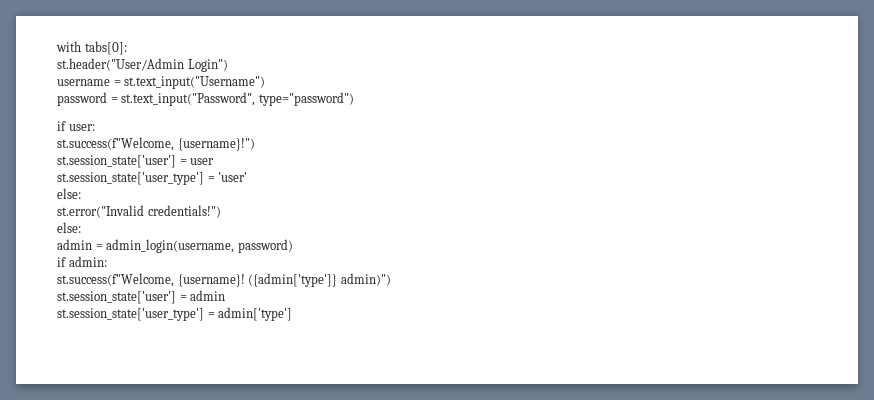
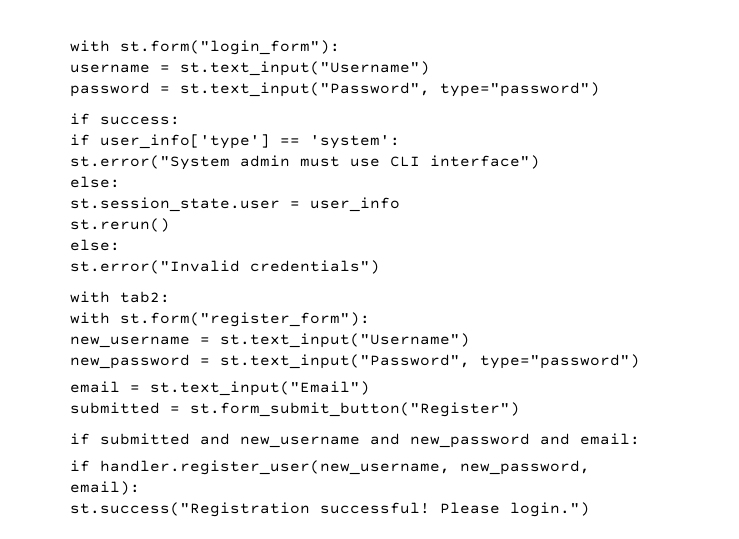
[56,41,127,55] [57,58,228,72] with tabs[0]: // st.header("User/Admin Login") -> [70,40,340,55] with st.form("login_form"):
[68,124,95,131] [57,137,255,151] [57,155,215,168] [57,172,248,185] [57,188,81,199] [57,205,221,218] [57,222,81,233] [57,239,293,253] [57,256,107,267] [57,273,391,287] [57,290,226,304] [57,307,293,321] user: // st.success(f"Welcome, {username}!") // st.session_state['user'] = user // st.session_state['user_type'] = 'user' // else: // st.error("Invalid credentials!") // else: // admin = admin_login(username, password) // if admin: // st.success(f"Welcome, {username}! ({admin['type']} admin)") // st.session_state['user'] = admin // st.session_state['user_type'] = admin['type'] -> [100,116,180,125] [70,134,400,149] [70,155,540,170] [70,176,120,188] [70,197,400,212] [70,218,170,232] [70,239,120,251] [70,260,380,274] [70,291,170,303] [70,312,370,327] [70,333,470,348] [70,354,640,369] [70,381,370,396] [70,402,520,417] [70,433,640,448] [70,460,590,475] [70,481,140,495] [70,502,590,517] success: // if user_info['type'] == 'system': // st.error("System admin must use CLI interface") // else: // st.session_state.user = user_info // st.rerun() // else: // st.error("Invalid credentials") // with tab2: // with st.form("register_form"): // new_username = st.text_input("Username") // new_password = st.text_input("Password", type="password") // email = st.text_input("Email") // submitted = st.form_submit_button("Register") // if submitted and new_username and new_password and email: // if handler.register_user(new_username, new_password, email): // st.success("Registration successful! Please login.")

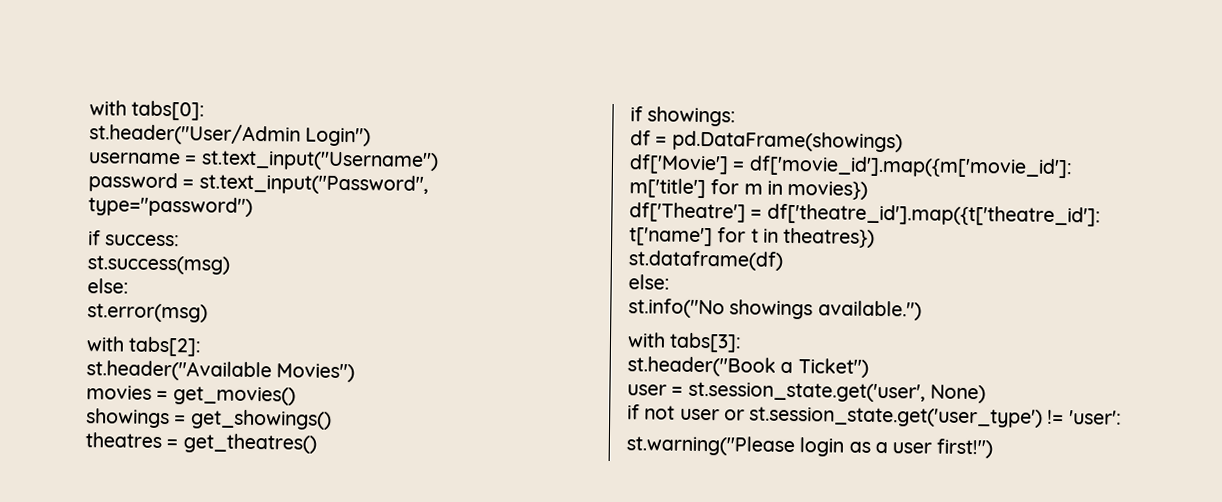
[70,40,340,55] with st.form("login_form"): -> [89,100,206,121] [89,123,372,147] with tabs[0]: // st.header("User/Admin Login")
[70,134,400,149] [70,155,540,170] [70,176,120,188] [70,197,400,212] [70,218,170,232] [70,239,120,251] [70,260,380,274] [70,291,170,303] [70,312,370,327] [70,333,470,348] [70,354,640,369] [70,381,370,396] [70,402,520,417] [70,433,640,448] [70,460,590,475] [70,481,140,495] [70,502,590,517] if user_info['type'] == 'system': // st.error("System admin must use CLI interface") // else: // st.session_state.user = user_info // st.rerun() // else: // st.error("Invalid credentials") // with tab2: // with st.form("register_form"): // new_username = st.text_input("Username") // new_password = st.text_input("Password", type="password") // email = st.text_input("Email") // submitted = st.form_submit_button("Register") // if submitted and new_username and new_password and email: // if handler.register_user(new_username, new_password, email): // st.success("Registration successful! Please login.") -> [87,255,230,275] [87,278,129,294] [87,303,208,323] [86,336,203,357] [86,360,356,383] [86,385,296,406] [85,408,332,430] [85,432,317,454] [630,106,737,127] [630,130,903,153] [629,154,1073,179] [629,178,869,200] [629,202,1101,227] [629,227,876,248] [628,250,784,271] [628,274,670,290] [628,298,922,321] [627,332,743,353] [627,356,869,378] [627,381,986,404] [627,404,1122,428] [626,435,994,459] st.success(msg) // else: // st.error(msg) // with tabs[2]: // st.header("Available Movies") // movies = get_movies() // showings = get_showings() // theatres = get_theatres() // if showings: // df = pd.DataFrame(showings) // df['Movie'] = df['movie_id'].map({m['movie_id']: m['title'] for m in movies}) // df['Theatre'] = df['theatre_id'].map({t['theatre_id']: t['name'] for t in theatres}) // st.dataframe(df) // else: // st.info("No showings available.") // with tabs[3]: // st.header("Book a Ticket") // user = st.session_state.get('user', None) // if not user or st.session_state.get('user_type') != 'user': // st.warning("Please login as a user first!")

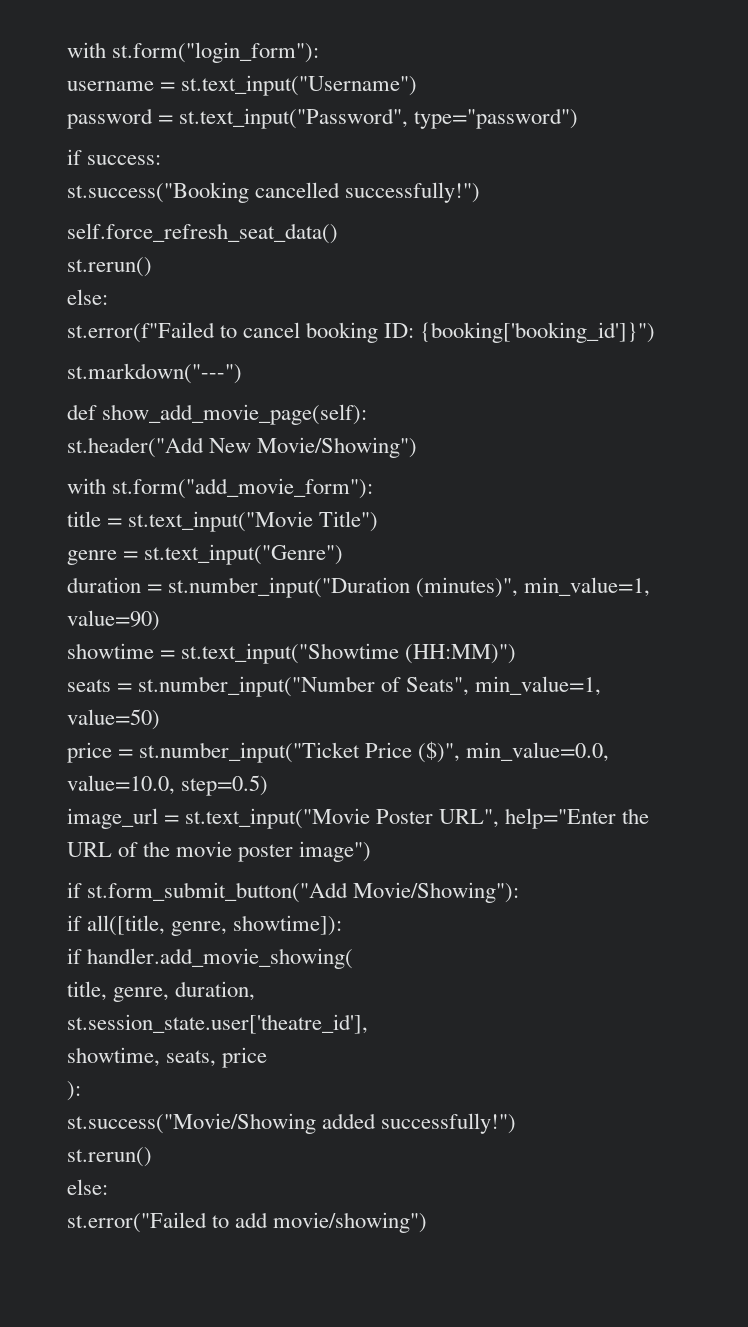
[89,100,206,121] [89,123,372,147] with tabs[0]: // st.header("User/Admin Login") -> [67,42,320,63] with st.form("login_form"):
[87,255,230,275] [87,278,129,294] [87,303,208,323] [86,336,203,357] [86,360,356,383] [86,385,296,406] [85,408,332,430] [85,432,317,454] [630,106,737,127] [630,130,903,153] [629,154,1073,179] [629,178,869,200] [629,202,1101,227] [629,227,876,248] [628,250,784,271] [628,274,670,290] [628,298,922,321] [627,332,743,353] [627,356,869,378] [627,381,986,404] [627,404,1122,428] [626,435,994,459] st.success(msg) // else: // st.error(msg) // with tabs[2]: // st.header("Available Movies") // movies = get_movies() // showings = get_showings() // theatres = get_theatres() // if showings: // df = pd.DataFrame(showings) // df['Movie'] = df['movie_id'].map({m['movie_id']: m['title'] for m in movies}) // df['Theatre'] = df['theatre_id'].map({t['theatre_id']: t['name'] for t in theatres}) // st.dataframe(df) // else: // st.info("No showings available.") // with tabs[3]: // st.header("Book a Ticket") // user = st.session_state.get('user', None) // if not user or st.session_state.get('user_type') != 'user': // st.warning("Please login as a user first!") -> [67,182,481,203] [67,223,338,244] [67,257,152,277] [67,289,108,305] [67,322,656,343] [67,363,242,384] [67,404,368,425] [67,437,418,458] [67,478,374,499] [67,511,379,532] [67,544,344,565] [67,577,651,598] [67,610,160,631] [67,643,517,664] [67,676,602,697] [67,709,160,730] [67,741,610,763] [67,775,269,796] [67,808,650,829] [67,841,372,862] [67,882,520,903] [67,915,343,936] [67,948,354,969] [67,981,256,1002] [67,1014,368,1034] [67,1047,268,1068] [67,1081,81,1101] [67,1113,517,1134] [67,1147,152,1167] [67,1179,108,1195] [67,1212,428,1233] st.success("Booking cancelled successfully!") // self.force_refresh_seat_data() // st.rerun() // else: // st.error(f"Failed to cancel booking ID: {booking['booking_id']}") // st.markdown("---") // def show_add_movie_page(self): // st.header("Add New Movie/Showing") // with st.form("add_movie_form"): // title = st.text_input("Movie Title") // genre = st.text_input("Genre") // duration = st.number_input("Duration (minutes)", min_value=1, value=90) // showtime = st.text_input("Showtime (HH:MM)") // seats = st.number_input("Number of Seats", min_value=1, value=50) // price = st.number_input("Ticket Price ($)", min_value=0.0, value=10.0, step=0.5) // image_url = st.text_input("Movie Poster URL", help="Enter the URL of the movie poster image") // if st.form_submit_button("Add Movie/Showing"): // if all([title, genre, showtime]): // if handler.add_movie_showing( // title, genre, duration, // st.session_state.user['theatre_id'], // showtime, seats, price // ): // st.success("Movie/Showing added successfully!") // st.rerun() // else: // st.error("Failed to add movie/showing")

